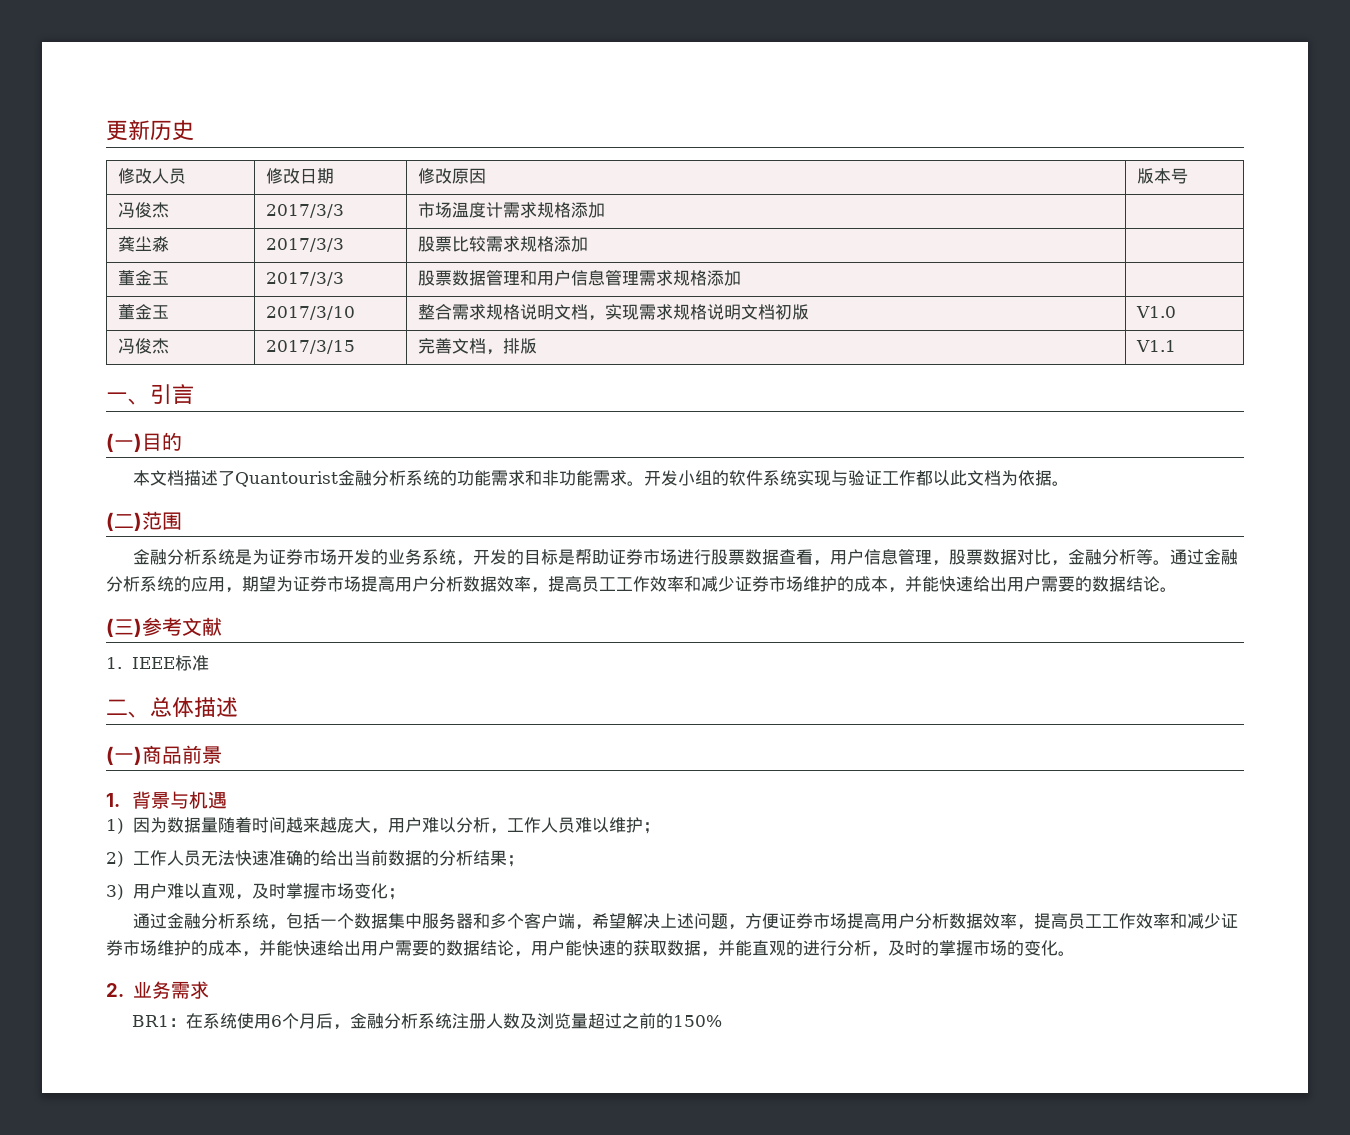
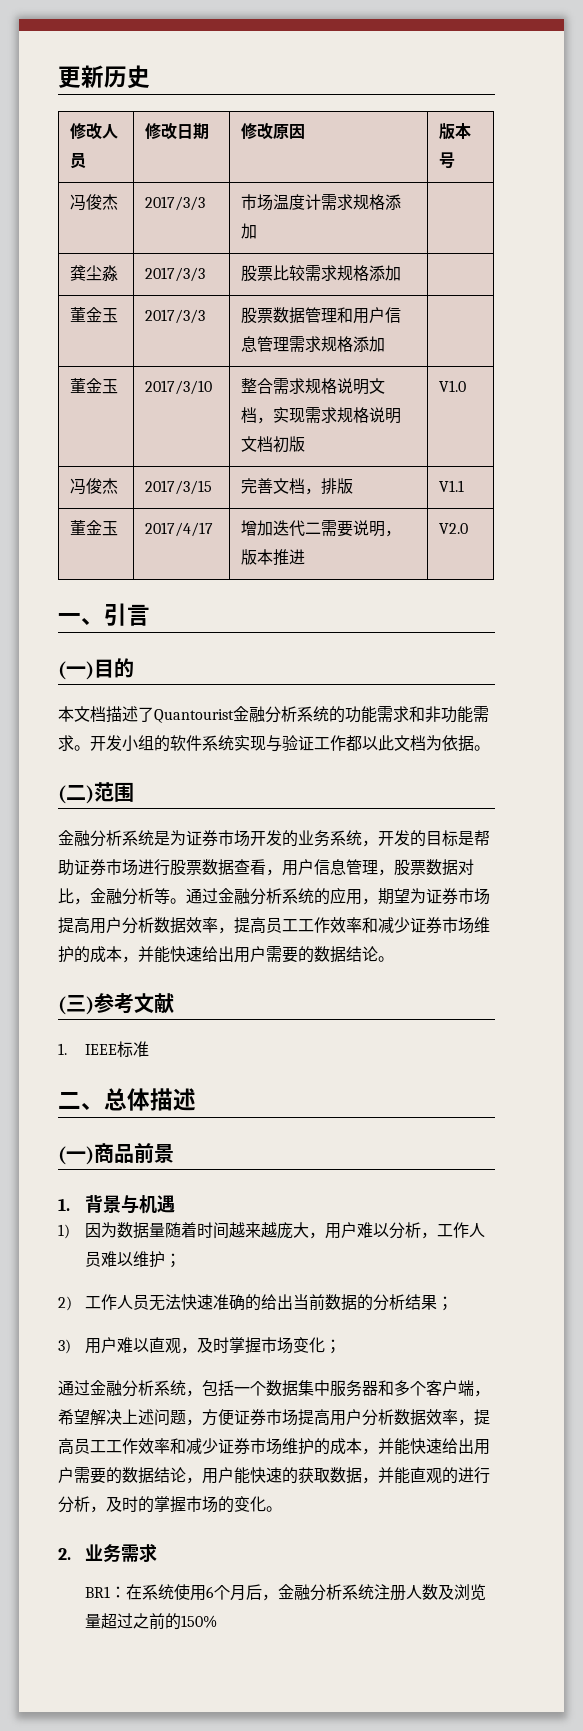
(1177, 346) none -> [70,520,119,536] [145,522,214,537] [241,520,402,537] [241,549,306,566] [439,523,469,534] // 董金玉 | 2017/4/17 | 增加迭代二需要说明，版本推进 | V2.0

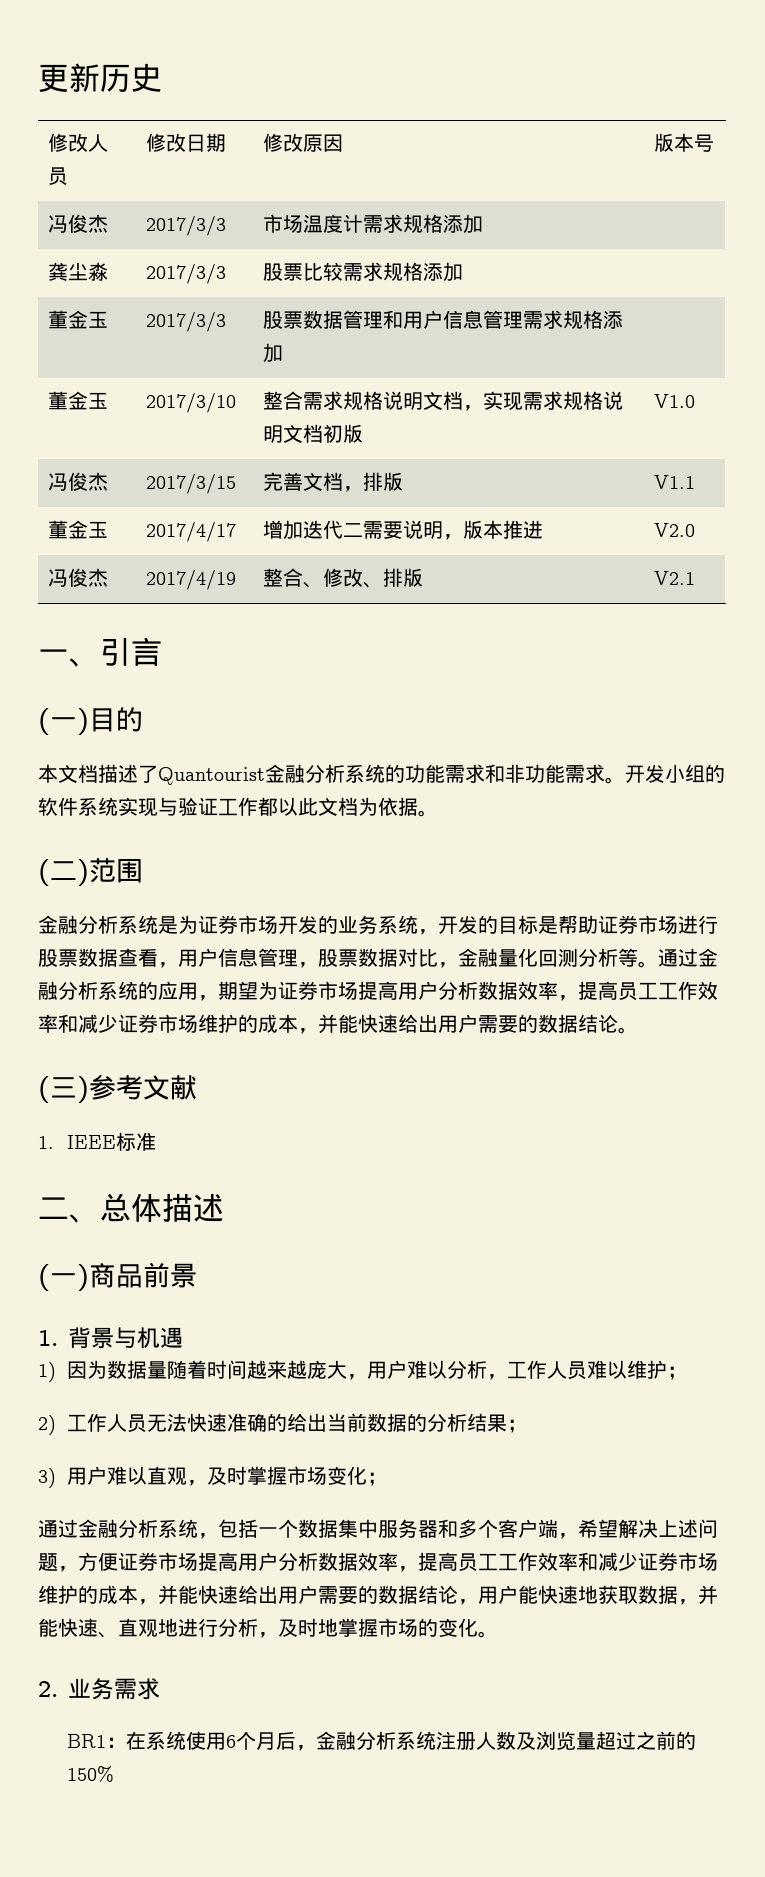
(469, 528) none -> [48,568,109,587] [146,570,237,590] [263,568,424,588] [654,571,696,585] // 冯俊杰 | 2017/4/19 | 整合、修改、排版 | V2.1
(122, 896) none -> [498,948,578,967] 量化回测
[282,1467,298,1484] 的 -> [578,1585,598,1604] 地
[410,1467,458,1484] 直观的 -> [58,1618,178,1638] 快速、直观地
[138,1496,154,1513] 的 -> [318,1618,338,1637] 地

